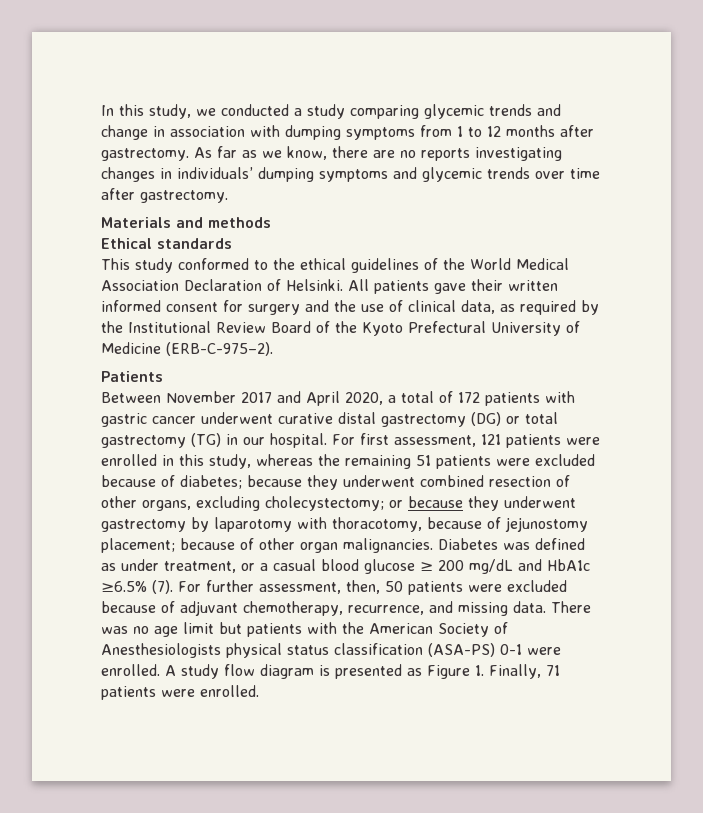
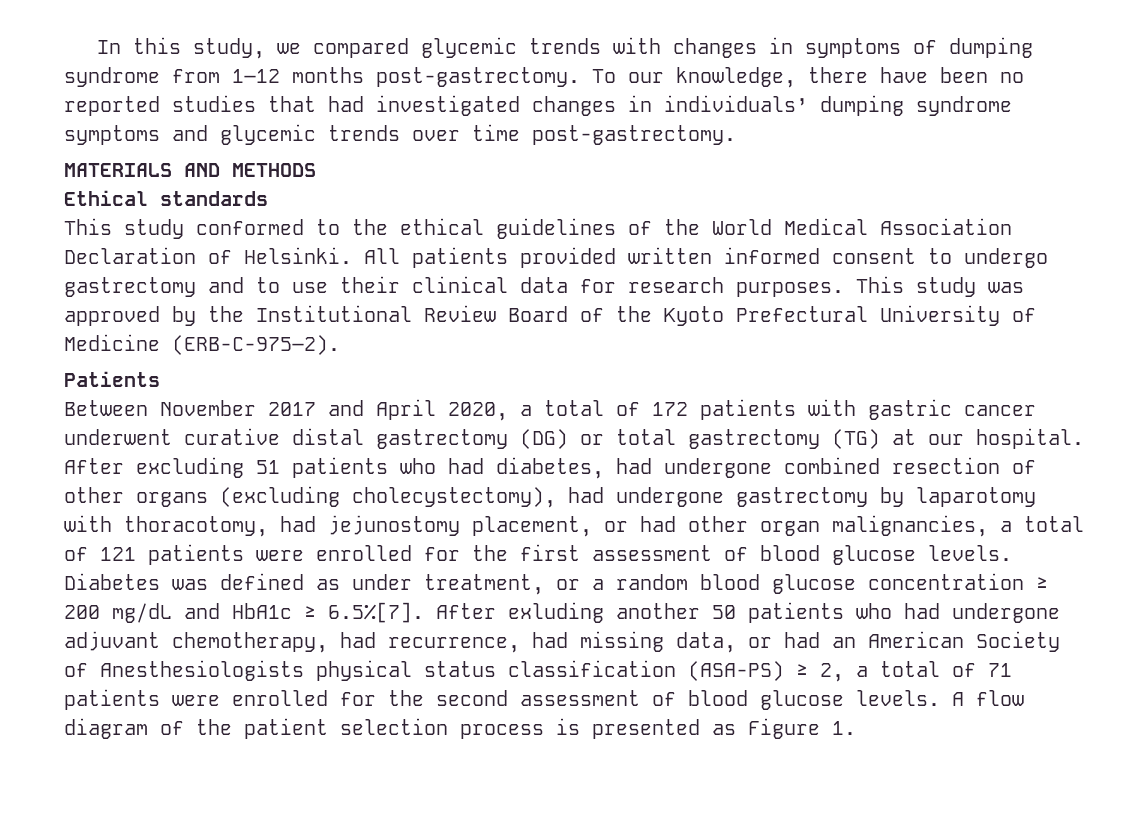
[221,104,561,119] [101,125,594,140] [101,146,562,161] conducted a study comparing glycemic trends and change in association with dumping symptoms from 1 to 12 months after gastrectomy. As far as we know, there are no reports investigating -> [312,37,1033,58] [64,67,1024,88] [64,95,520,116] compared glycemic trends with changes in symptoms of dumping syndrome from 1–12 months post-gastrectomy. To our knowledge, there have been no reported studies that had investigated
(314, 174) none -> [916,96,1012,116] syndrome
[101,188,228,203] [101,217,271,228] after gastrectomy. // Materials and methods -> [532,125,736,145] [64,163,316,177] post-gastrectomy. // MATERIALS AND METHODS
[434,279,503,294] gave their -> [520,247,616,268] provided
[223,300,576,315] for surgery and the use of clinical data, as required -> [928,248,1048,268] [64,276,1024,297] [64,306,160,326] to undergo gastrectomy and to use their clinical data for research purposes. This study was approved
[226,434,238,445] in -> [892,429,916,445] at
[332,433,600,448] [101,454,595,469] [101,475,570,490] [101,496,576,511] For first assessment, 121 patients were enrolled in this study, whereas the remaining 51 patients were excluded because of diabetes; because they underwent combined resection of other organs, excluding cholecystectomy; or because they underwent -> [64,457,1036,479] [64,486,724,508] After excluding 51 patients who had diabetes, had undergone combined resection of other organs (excluding cholecystectomy), had undergone
[427,517,588,532] [101,538,433,553] because of jejunostomy placement; because of other organ malignancies. -> [280,515,1084,537] [64,544,1012,565] had jejunostomy placement, or had other organ malignancies, a total of 121 patients were enrolled for the first assessment of blood glucose levels.
[273,559,415,574] casual blood glucose -> [616,573,1024,594] random blood glucose concentration
[101,580,567,595] [101,601,591,616] [101,622,364,637] ≥6.5% (7). For further assessment, then, 50 patients were excluded because of adjuvant chemotherapy, recurrence, and missing data. There was no age limit but patients with the -> [304,602,1060,623] [64,631,856,653] ≥ 6.5%[7]. After exluding another 50 patients who had undergone adjuvant chemotherapy, had recurrence, had missing data, or had an
[500,644,561,655] [101,664,314,679] 0-1 were enrolled. A study flow diagram -> [796,661,1012,682] [64,689,1024,710] [64,718,544,739] ≥ 2, a total of 71 patients were enrolled for the second assessment of blood glucose levels. A flow diagram of the patient selection process
[489,664,560,679] [101,685,259,700] Finally, 71 patients were enrolled. -> (856, 728) none

